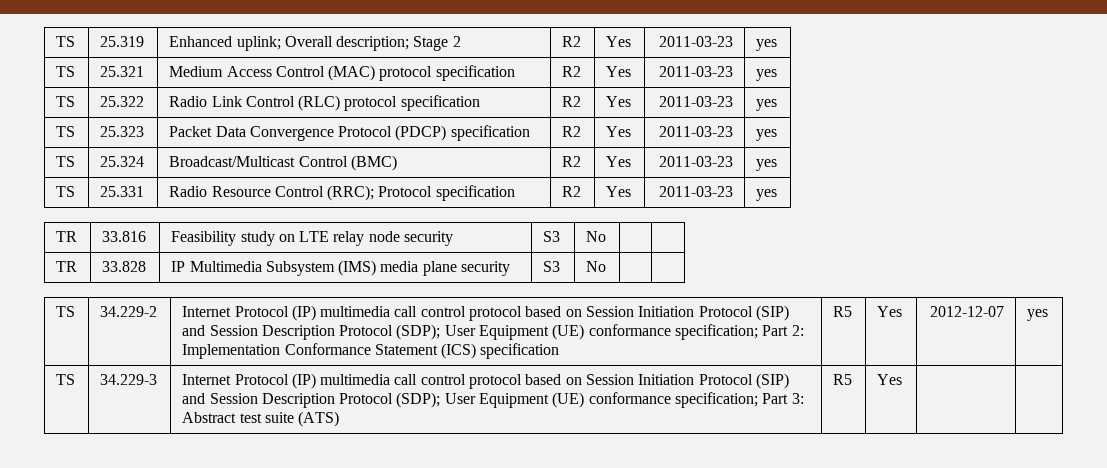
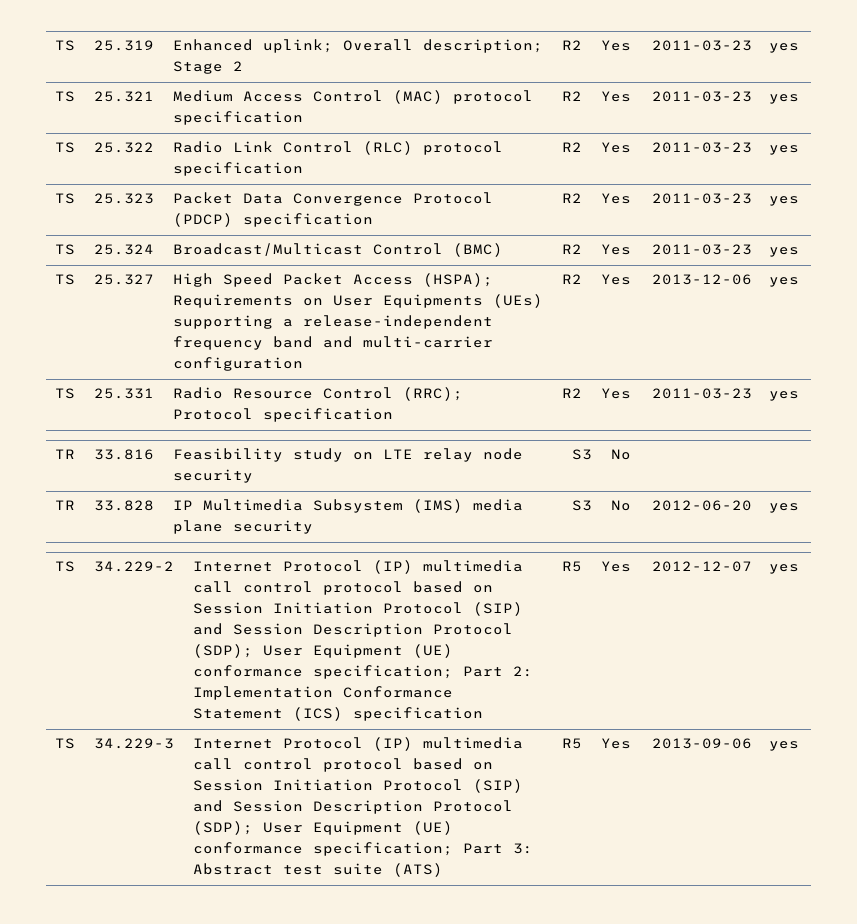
(778, 165) none -> [55,274,76,285] [94,274,155,285] [173,273,494,287] [173,294,544,308] [173,315,494,329] [173,336,494,350] [173,357,304,371] [562,274,583,284] [601,274,632,285] [651,274,752,285] [769,277,800,287] // TS | 25.327 | High Speed Packet Access (HSPA); Requirements on User Equipments (UEs) supporting a release-independent frequency band and multi-carrier configuration | R2 | Yes | 2013-12-06 | yes
(607, 266) | -> [651,500,752,511] [769,503,800,513] 2012-06-20 | yes
(903, 379) | -> [651,738,752,749] [769,741,800,751] 2013-09-06 | yes

